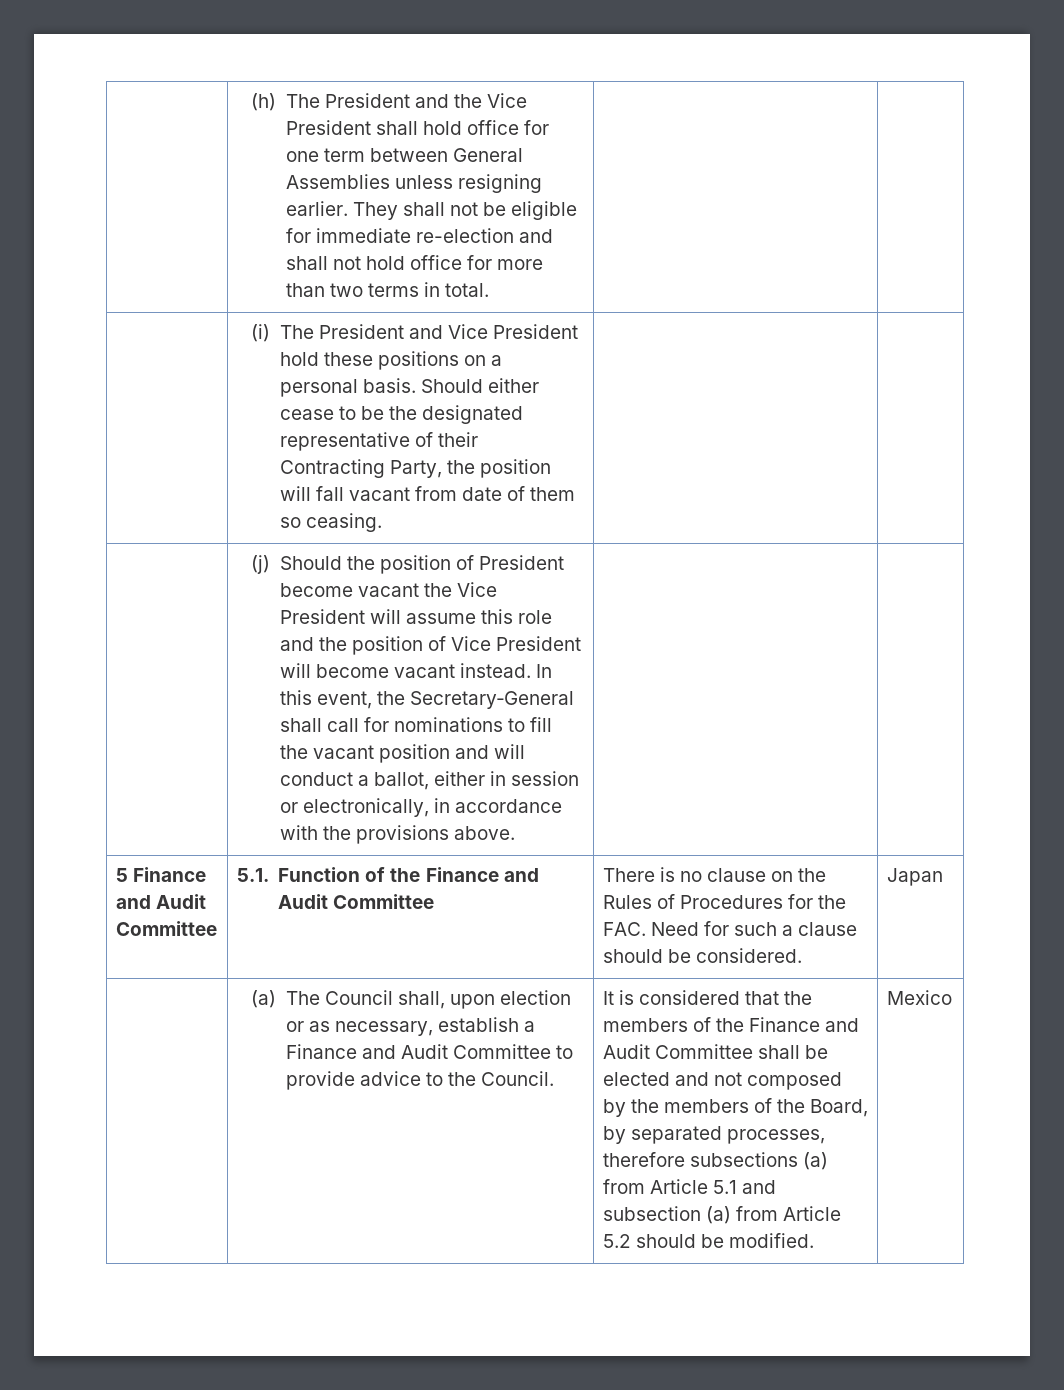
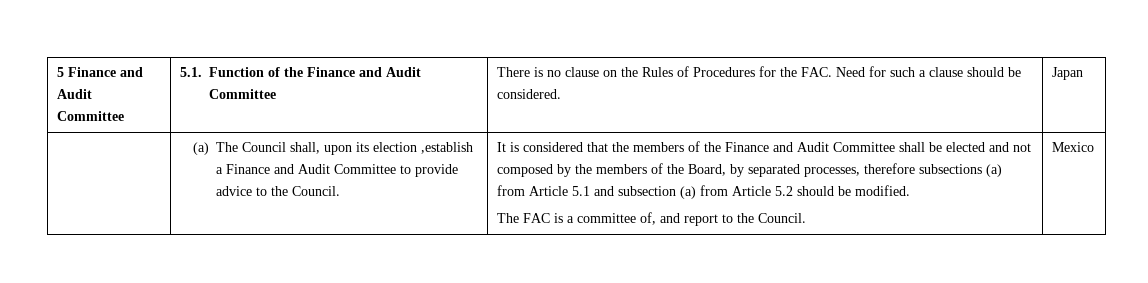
[250,93,528,111] [285,120,550,135] [285,148,523,162] [285,174,542,193] [285,201,578,220] [285,228,553,243] [285,255,544,270] [285,282,490,297] [250,324,579,342] [279,351,503,370] [279,378,539,397] [279,405,524,424] [279,432,478,451] [279,459,551,478] [279,486,576,501] [279,513,382,532] [250,555,565,574] [279,582,497,597] [279,609,553,624] [279,636,582,655] [279,663,553,678] [279,690,574,709] [279,717,553,732] [279,744,526,763] [279,771,580,790] [279,798,562,817] [279,825,515,844] | (h) The President and the Vice President shall hold office for one term between General Assemblies unless resigning earlier. They shall not be eligible for immediate re-election and shall not hold office for more than two terms in total. | | // | (i) The President and Vice President hold these positions on a personal basis. Should either cease to be the designated representative of their Contracting Party, the position will fall vacant from date of them so ceasing. | | // | (j) Should the position of President become vacant the Vice President will assume this role and the position of Vice President will become vacant instead. In this event, the Secretary‐General shall call for nominations to fill the vacant position and will conduct a ballot, either in session or electronically, in accordance with the provisions above. | | // -> (56, 72) none
[500,990,572,1005] [285,1017,519,1036] election or as necessary, establish -> [355,142,473,154] its election ,establish
(815, 1240) none -> [496,212,806,226] // The FAC is a committee of, and report to the Council.

